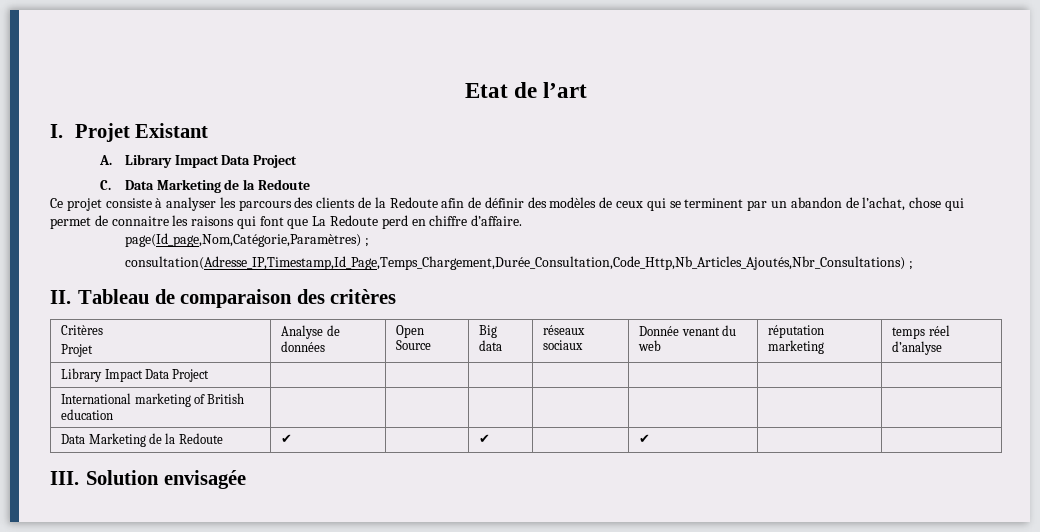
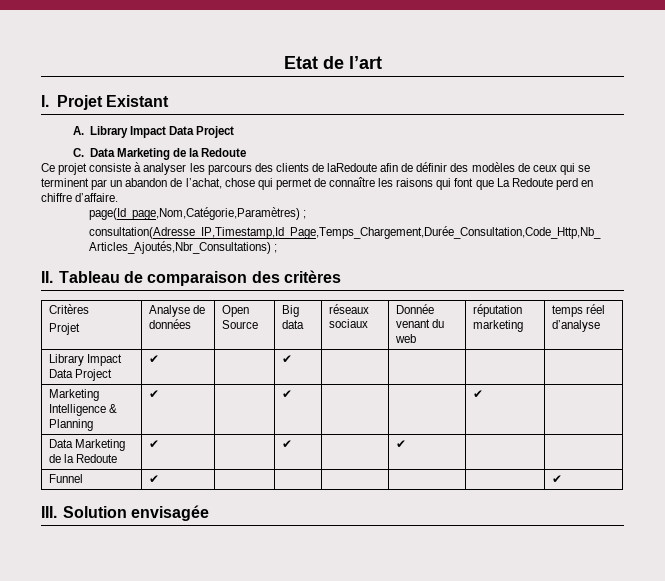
[374,197,438,208] la Redoute -> [327,163,378,172] laRedoute
[111,216,169,226] connaitre -> [329,177,376,187] connaître
[61,393,245,407] [61,409,114,420] | | | | | | // International marketing of British education | | | | | | -> [148,355,159,363] [281,355,292,363] [48,389,99,401] [48,404,117,416] [48,419,93,431] [148,390,159,398] [281,390,292,398] [472,390,483,398] ✔ | | ✔ | | | | // Marketing Intelligence & Planning | ✔ | | ✔ | | | ✔
(651, 438) none -> [48,474,83,483] [148,475,159,483] [551,475,562,483] // Funnel | ✔ | | | | | | ✔

